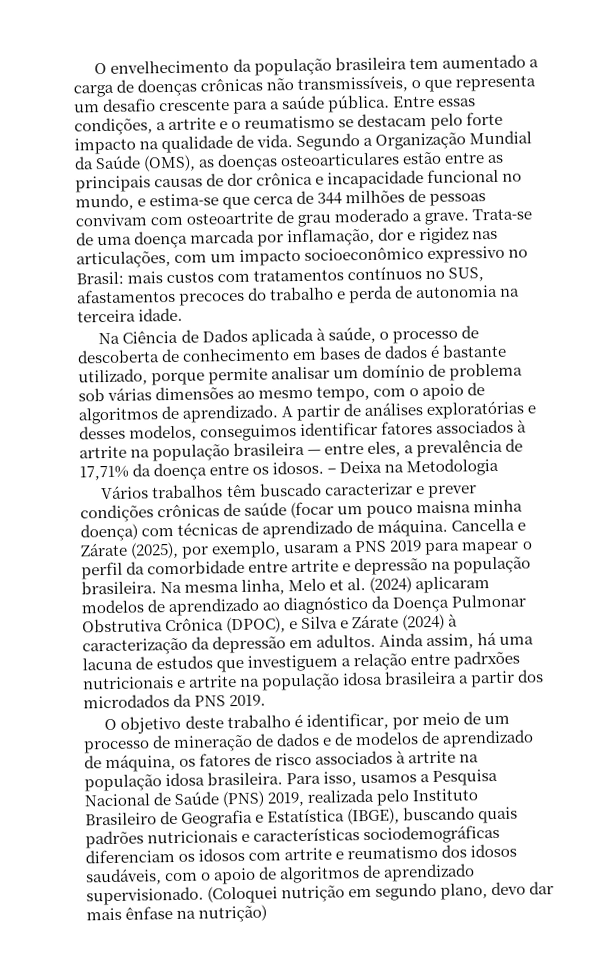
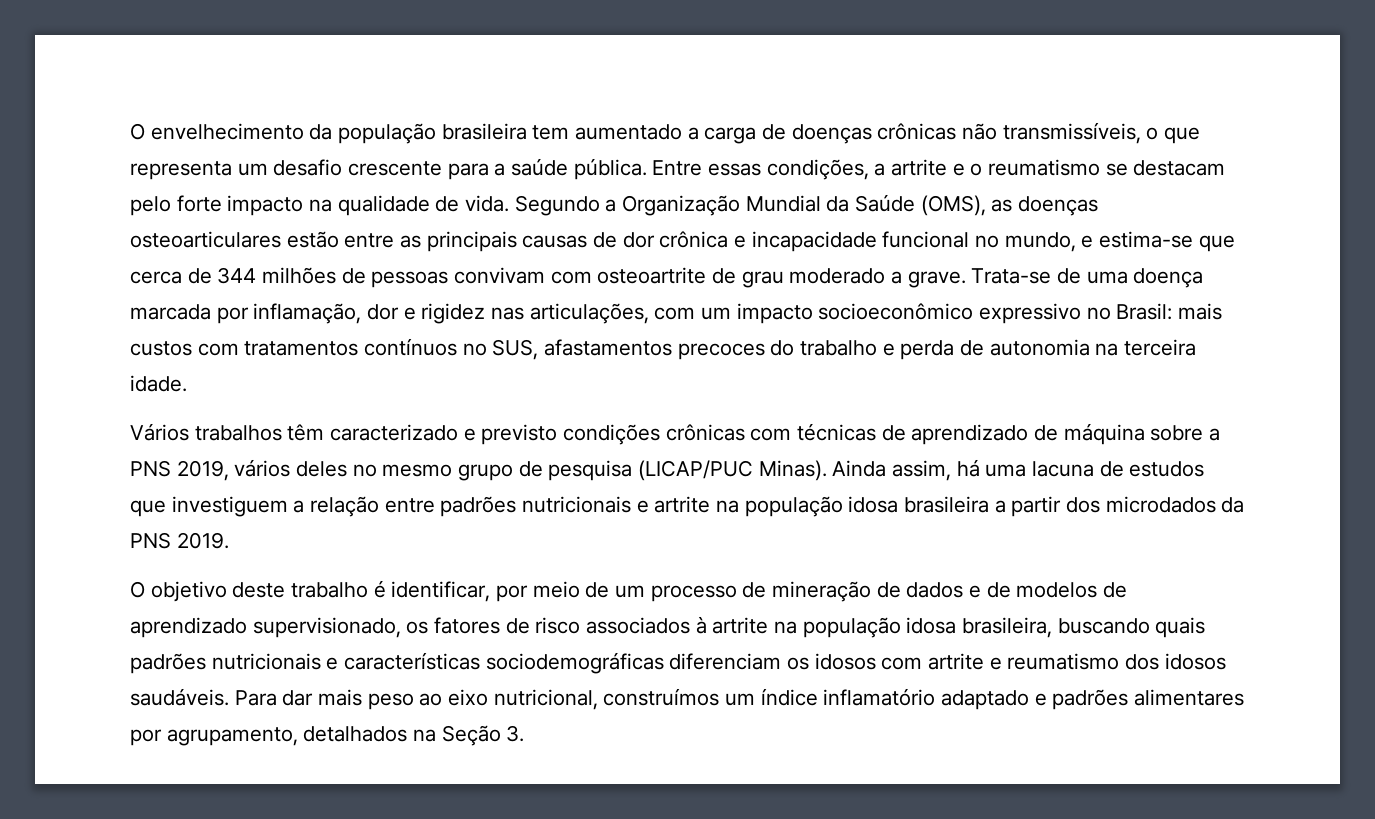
[98,325,479,346] [77,343,508,364] [78,362,524,386] [78,382,486,402] [78,400,537,425] [79,419,528,442] [79,438,524,462] [79,457,500,481] [101,482,477,500] [80,499,524,523] [80,523,138,542] Na Ciência de Dados aplicada à saúde, o processo de descoberta de conhecimento em bases de dados é bastante utilizado, porque permite analisar um domínio de problema sob várias dimensões ao mesmo tempo, com o apoio de algoritmos de aprendizado. A partir de análises exploratórias e desses modelos, conseguimos identificar fatores associados à artrite na população brasileira — entre eles, a prevalência de 17,71% da doença entre os idosos. – Deixa na Metodologia // Vários trabalhos têm buscado caracterizar e prever condições crônicas de saúde (focar um pouco maisna minha doença) -> [130,423,745,445] Vários trabalhos têm caracterizado e previsto condições crônicas
[377,518,527,537] [80,540,533,559] [81,556,532,580] [81,576,491,595] [81,594,527,617] [82,613,459,634] [82,633,377,656] máquina. Cancella e Zárate (2025), por exemplo, usaram a PNS 2019 para mapear o perfil da comorbidade entre artrite e depressão na população brasileira. Na mesma linha, Melo et al. (2024) aplicaram modelos de aprendizado ao diagnóstico da Doença Pulmonar Obstrutiva Crônica (DPOC), e Silva e Zárate (2024) à caracterização da depressão em adultos. -> [1063,423,1221,445] [130,459,827,481] máquina sobre a PNS 2019, vários deles no mesmo grupo de pesquisa (LICAP/PUC Minas).
[453,650,521,669] padrxões -> [440,496,517,517] padrões
[84,753,177,773] de máquina, -> [252,617,401,638] supervisionado,
[207,768,499,787] [84,788,479,808] [85,807,401,828] brasileira. Para isso, usamos a Pesquisa Nacional de Saúde (PNS) 2019, realizada pelo Instituto Brasileiro de Geografia e Estatística (IBGE), -> [962,617,1053,638] brasileira,
[85,863,476,886] [86,881,555,906] [86,904,268,923] saudáveis, com o apoio de algoritmos de aprendizado supervisionado. (Coloquei nutrição em segundo plano, devo dar mais ênfase na nutrição) -> [130,688,1245,710] [130,725,525,746] saudáveis. Para dar mais peso ao eixo nutricional, construímos um índice inflamatório adaptado e padrões alimentares por agrupamento, detalhados na Seção 3.

